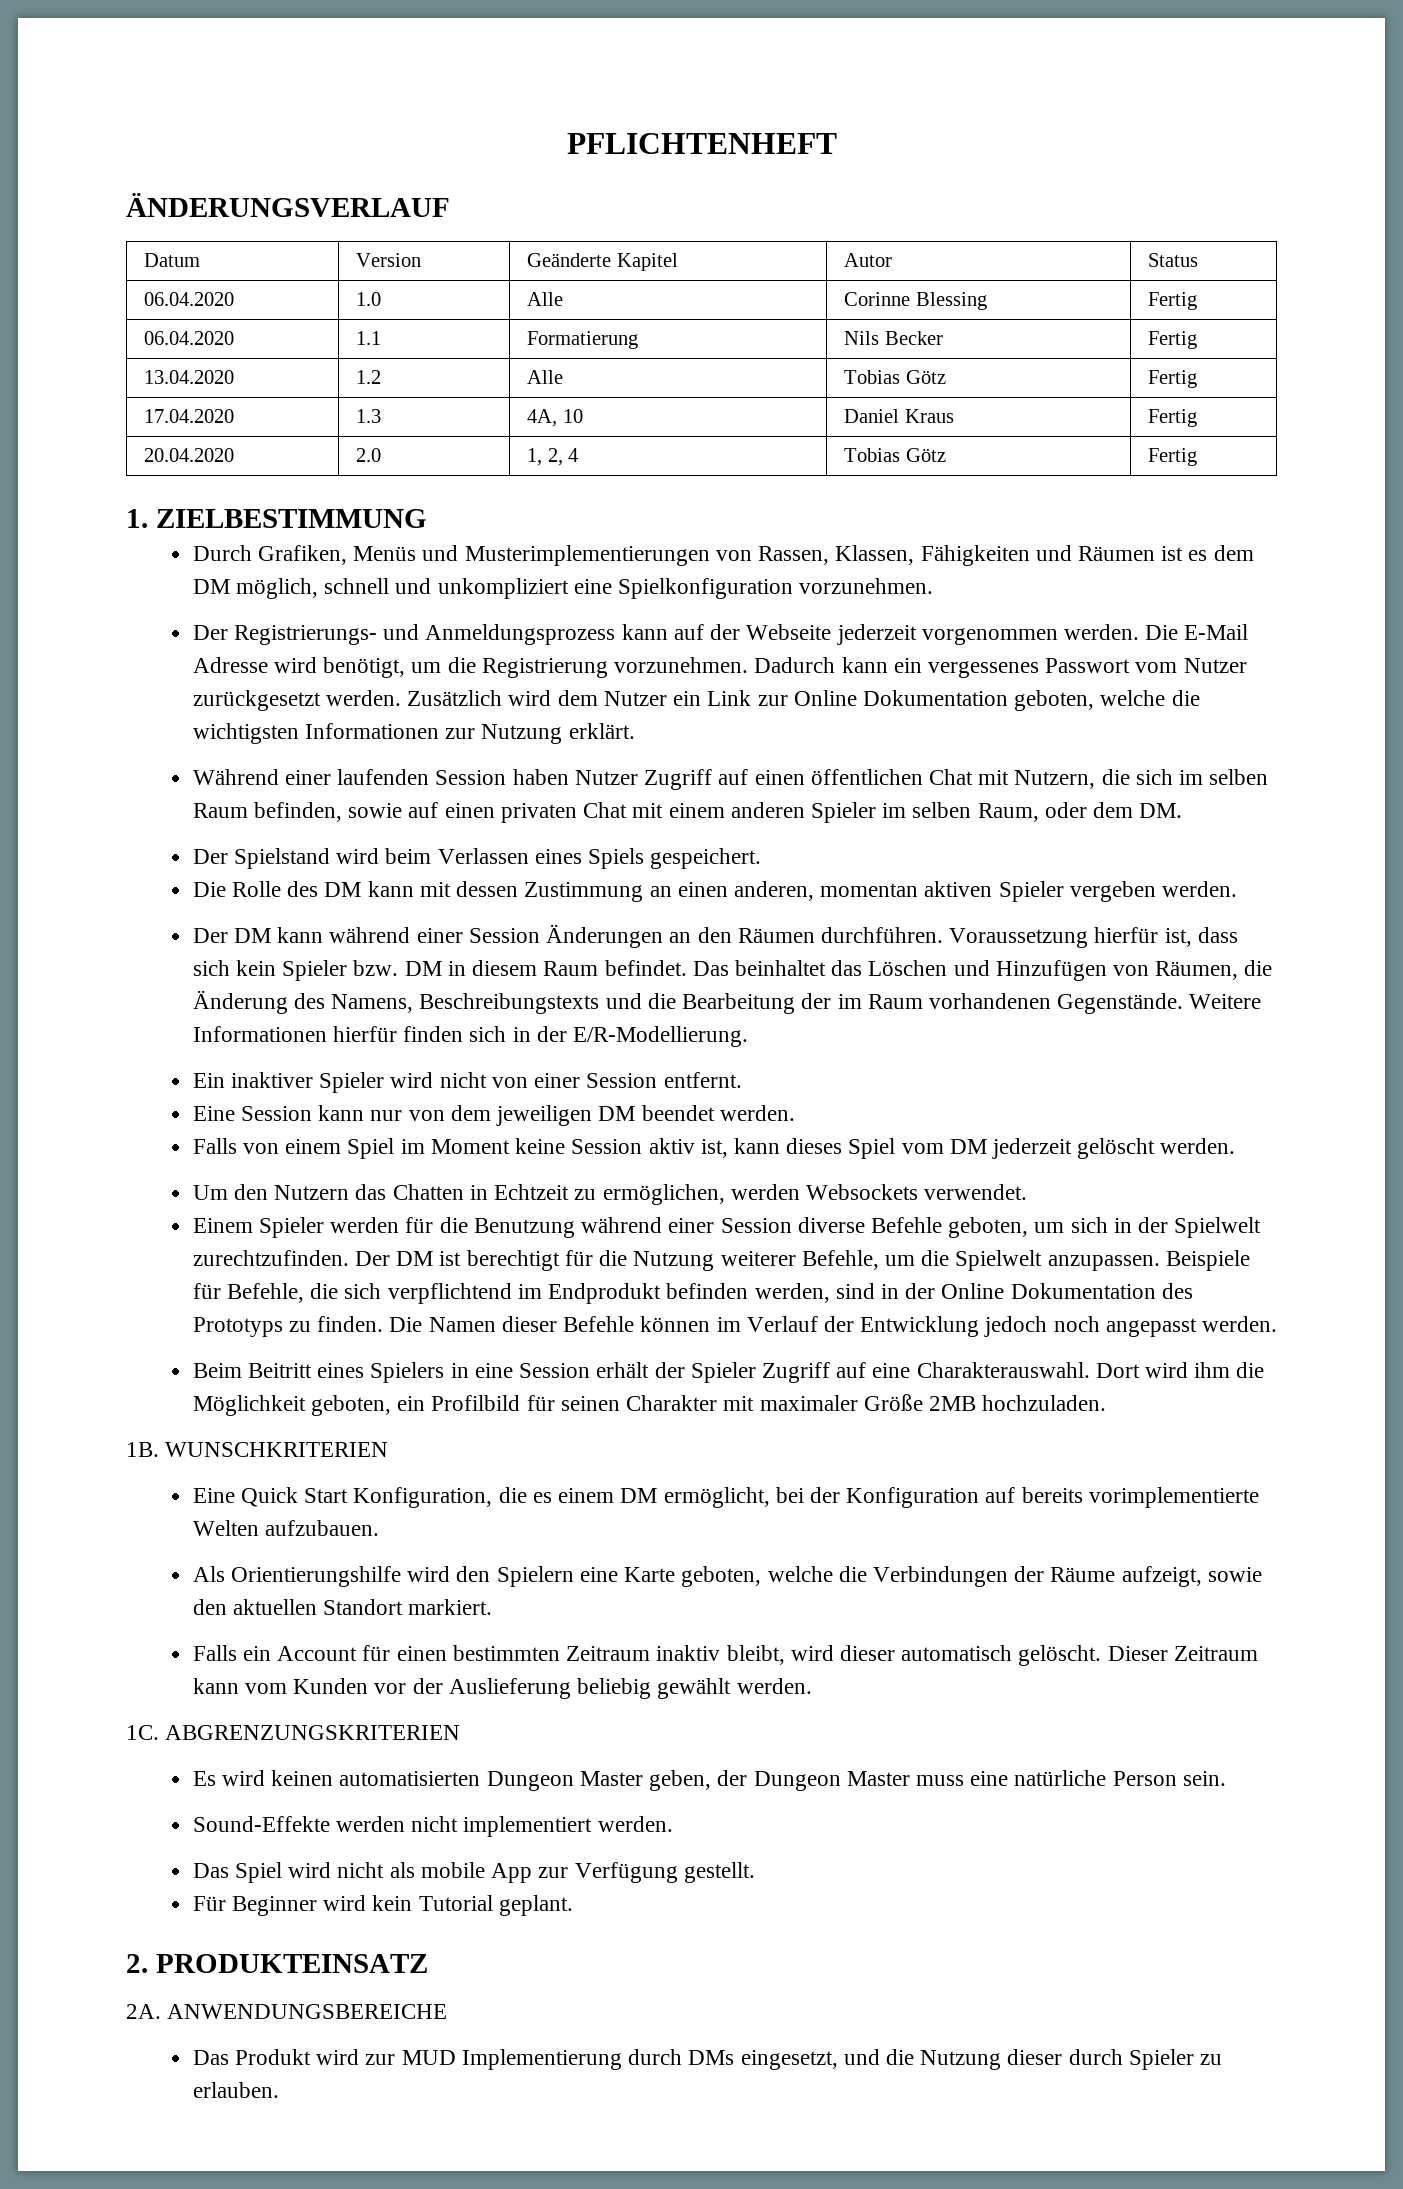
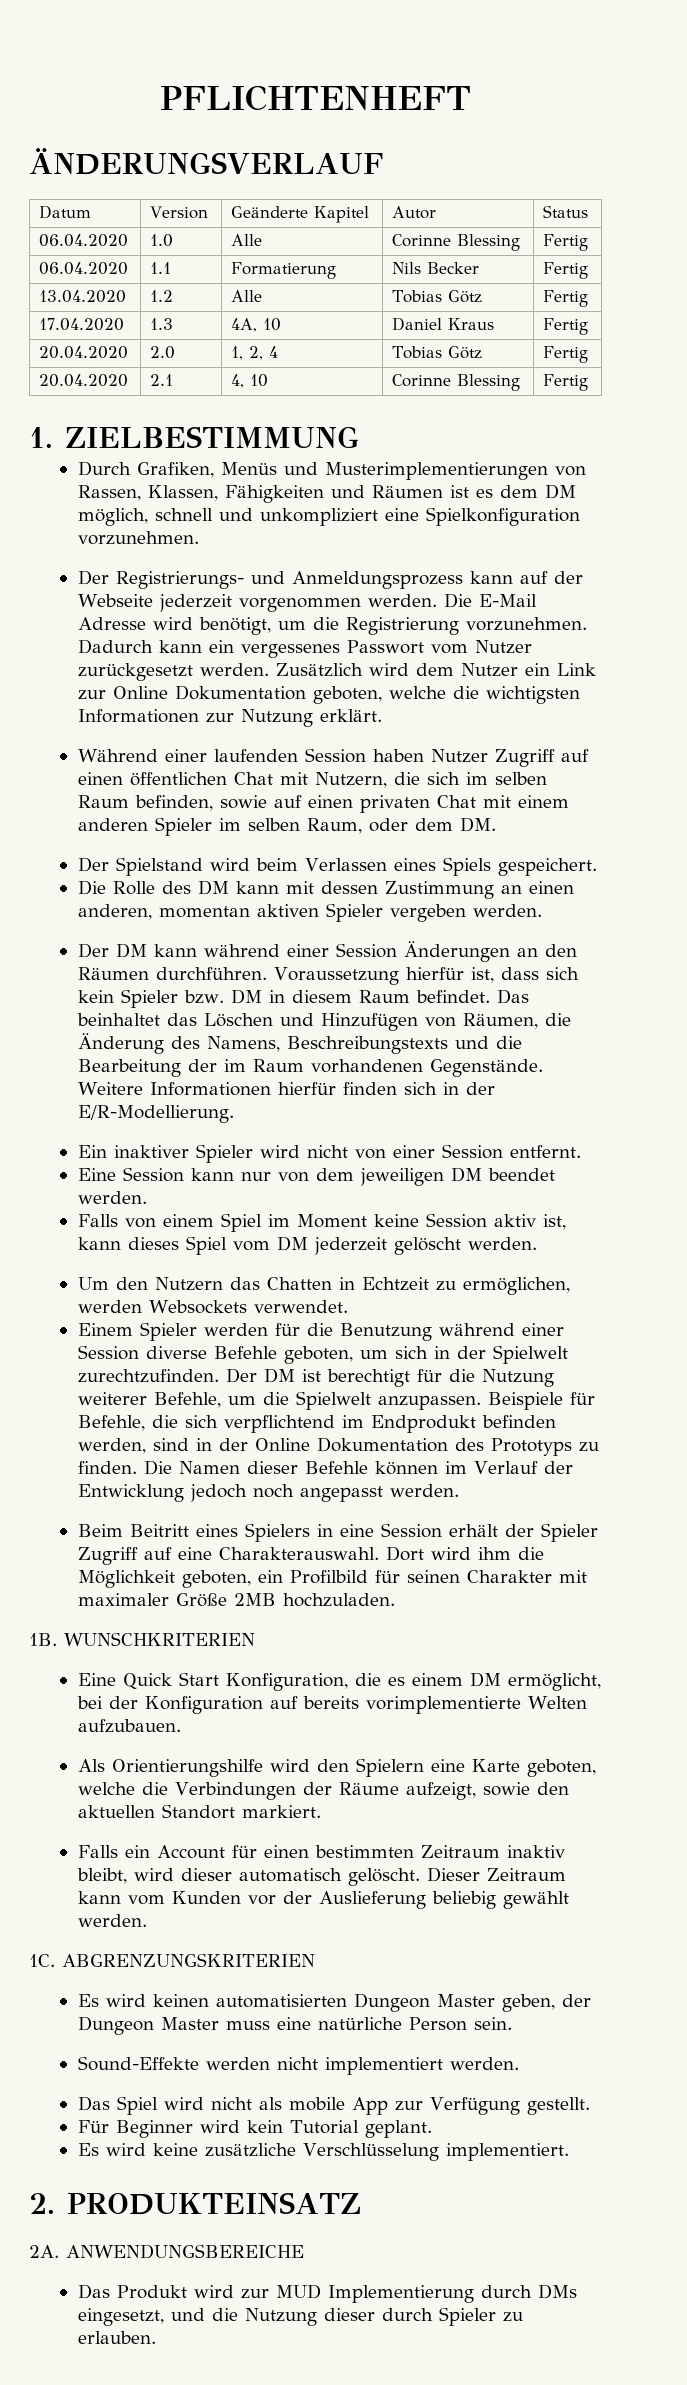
(1198, 457) none -> [39,374,129,387] [150,374,174,386] [231,374,269,388] [392,374,521,391] [543,374,589,391] // 20.04.2020 | 2.1 | 4, 10 | Corinne Blessing | Fertig
(573, 1905) none -> [77,2143,569,2161] // Es wird keine zusätzliche Verschlüsselung implementiert.

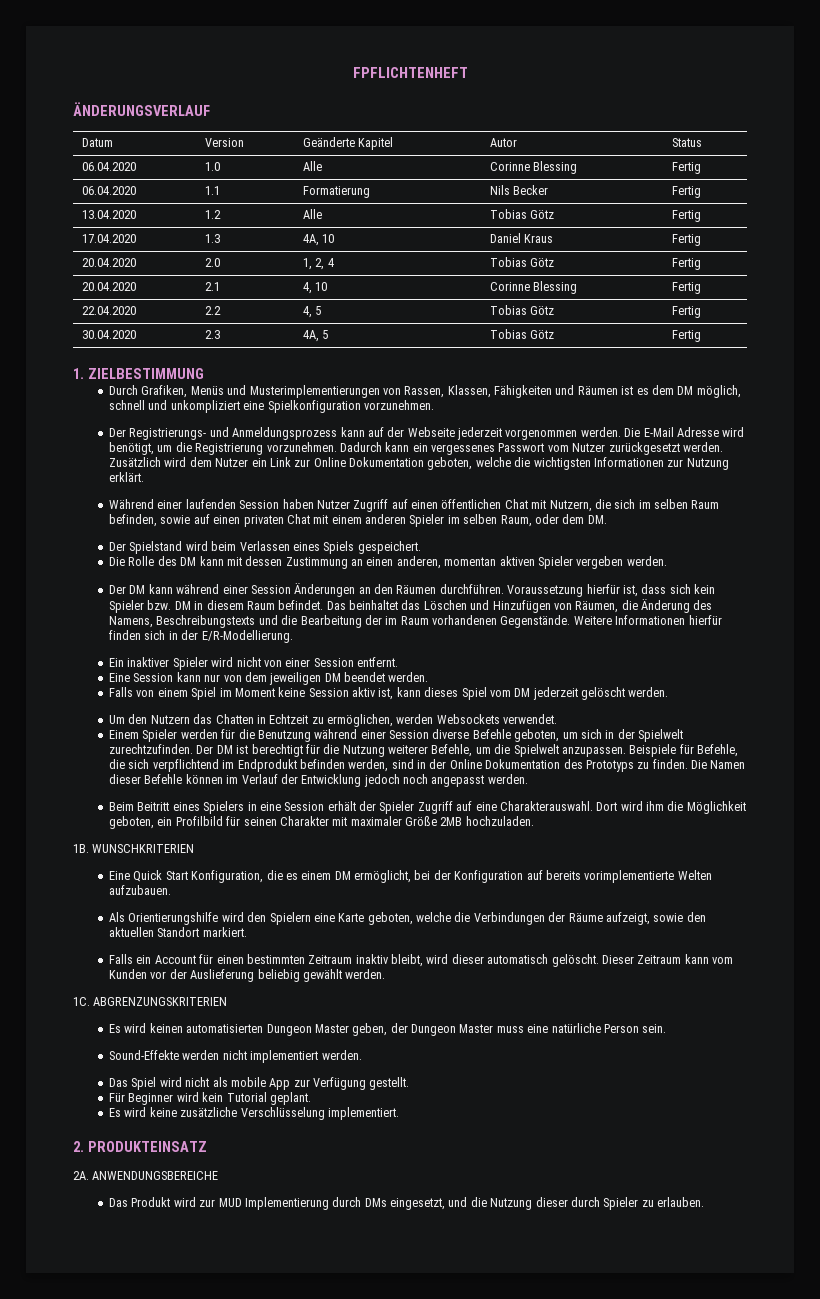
[160,85,471,111] PFLICHTENHEFT -> [352,67,468,78] FPFLICHTENHEFT
(589, 382) none -> [81,306,136,315] [204,306,221,315] [302,306,322,318] [489,305,555,315] [671,306,701,318] [81,330,136,339] [204,330,220,339] [302,330,329,342] [489,329,555,339] [671,330,701,342] // 22.04.2020 | 2.2 | 4, 5 | Tobias Götz | Fertig // 30.04.2020 | 2.3 | 4A, 5 | Tobias Götz | Fertig

